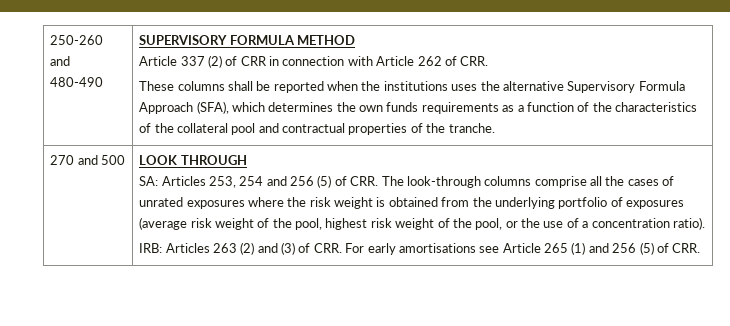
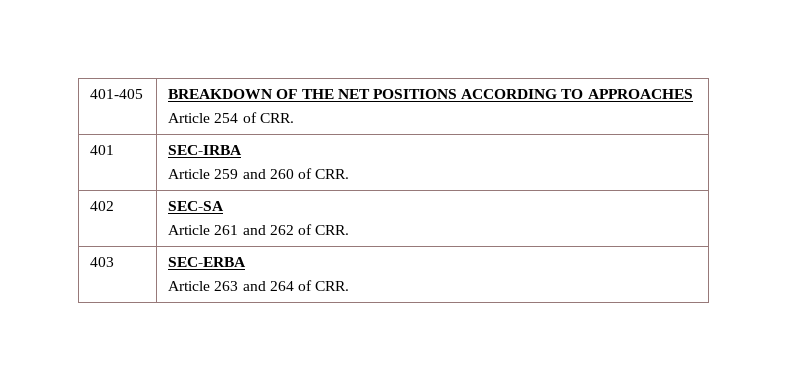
[50,35,104,45] [50,56,71,66] [50,77,104,87] [139,35,355,45] [139,55,489,68] [139,81,685,93] [139,101,698,114] [139,123,495,135] [50,155,125,165] [139,155,247,165] [139,175,675,188] [139,197,685,209] [139,217,705,230] [139,242,654,255] 250-260 and 480-490 | SUPERVISORY FORMULA METHOD // Article 337 (2) of CRR in connection with Article 262 of CRR. // These columns shall be reported when the institutions uses the alternative Supervisory Formula Approach (SFA), which determines the own funds requirements as a function of the characteristics of the collateral pool and contractual properties of the tranche. // 270 and 500 | LOOK THROUGH // SA: Articles 253, 254 and 256 (5) of CRR. The look-through columns comprise all the cases of unrated exposures where the risk weight is obtained from the underlying portfolio of exposures (average risk weight of the pool, highest risk weight of the pool, or the use of a concentration ratio). // IRB: Articles 263 (2) and (3) of CRR. For early amortisations see Article 265 (1) and 256 (5) -> [90,89,144,99] [168,89,693,99] [168,112,294,123] [90,145,115,155] [168,145,243,155] [168,168,350,179] [90,201,115,211] [168,201,225,211] [168,224,350,235] [90,257,115,267] [168,257,247,267] [168,281,294,291] 401-405 | BREAKDOWN OF THE NET POSITIONS ACCORDING TO APPROACHES // Article 254 of CRR. // 401 | SEC-IRBA // Article 259 and 260 of CRR. // 402 | SEC-SA // Article 261 and 262 of CRR. // 403 | SEC-ERBA // Article 263 and 264

